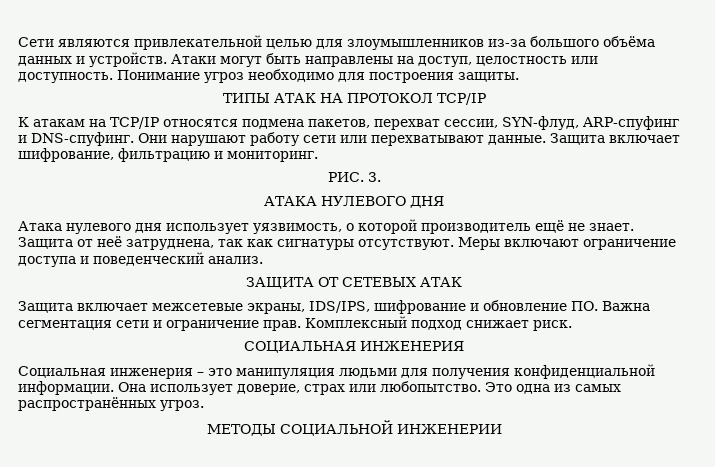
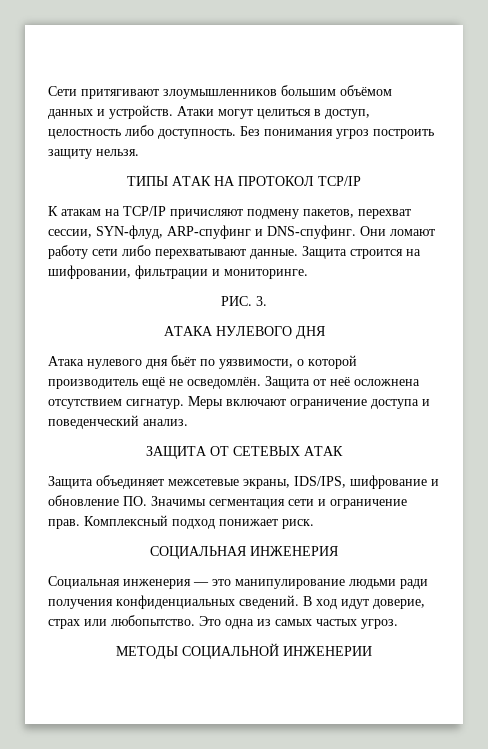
[58,35,655,50] являются привлекательной целью для злоумышленников из-за большого объёма -> [81,85,392,99] притягивают злоумышленников большим объёмом
[266,53,598,67] [18,69,519,83] быть направлены на доступ, целостность или доступность. Понимание угроз необходимо для построения защиты. -> [257,109,370,119] [48,125,434,139] [48,149,139,159] целиться в доступ, целостность либо доступность. Без понимания угроз построить защиту нельзя.
[163,119,304,129] относятся подмена -> [170,209,299,219] причисляют подмену
[171,135,246,146] нарушают -> [390,229,435,236] ломают
[340,135,367,143] или -> [122,245,151,256] либо
[609,135,680,143] [18,148,318,162] включает шифрование, фильтрацию и мониторинг. -> [350,249,421,259] [48,265,308,279] строится на шифровании, фильтрации и мониторинге.
[166,223,342,234] использует уязвимость, -> [171,355,293,369] бьёт по уязвимости,
[589,223,634,231] знает. -> [187,377,261,389] осведомлён.
[126,239,454,250] затруднена, так как сигнатуры отсутствуют. -> [354,379,420,386] [48,399,184,409] осложнена отсутствием сигнатур.
[77,303,148,311] включает -> [96,475,164,489] объединяет
[602,301,650,311] Важна -> [151,496,206,506] Значимы
[466,320,529,328] снижает -> [219,519,278,526] понижает
[197,364,655,379] [18,381,233,395] – это манипуляция людьми для получения конфиденциальной информации. Она использует -> [193,579,428,589] [48,595,369,609] — это манипулирование людьми ради получения конфиденциальных сведений. В ход идут
[18,397,156,411] распространённых -> [316,619,357,626] частых

